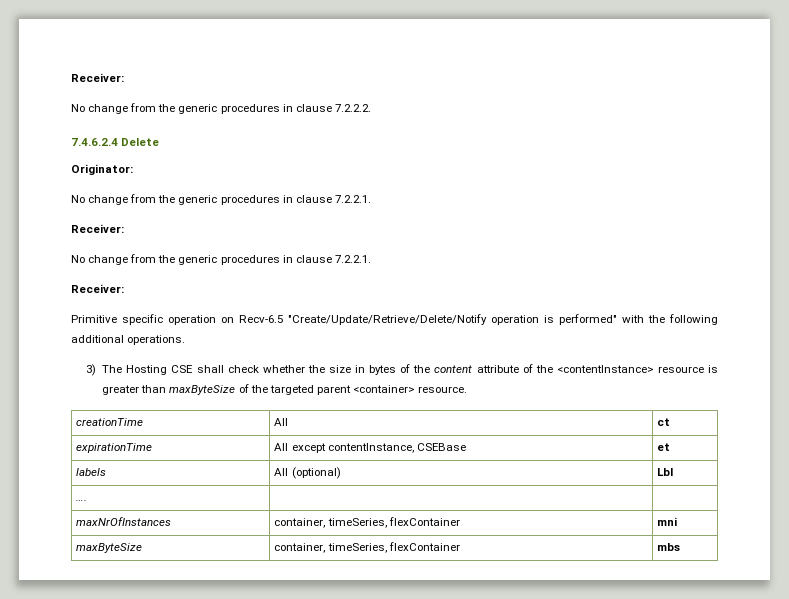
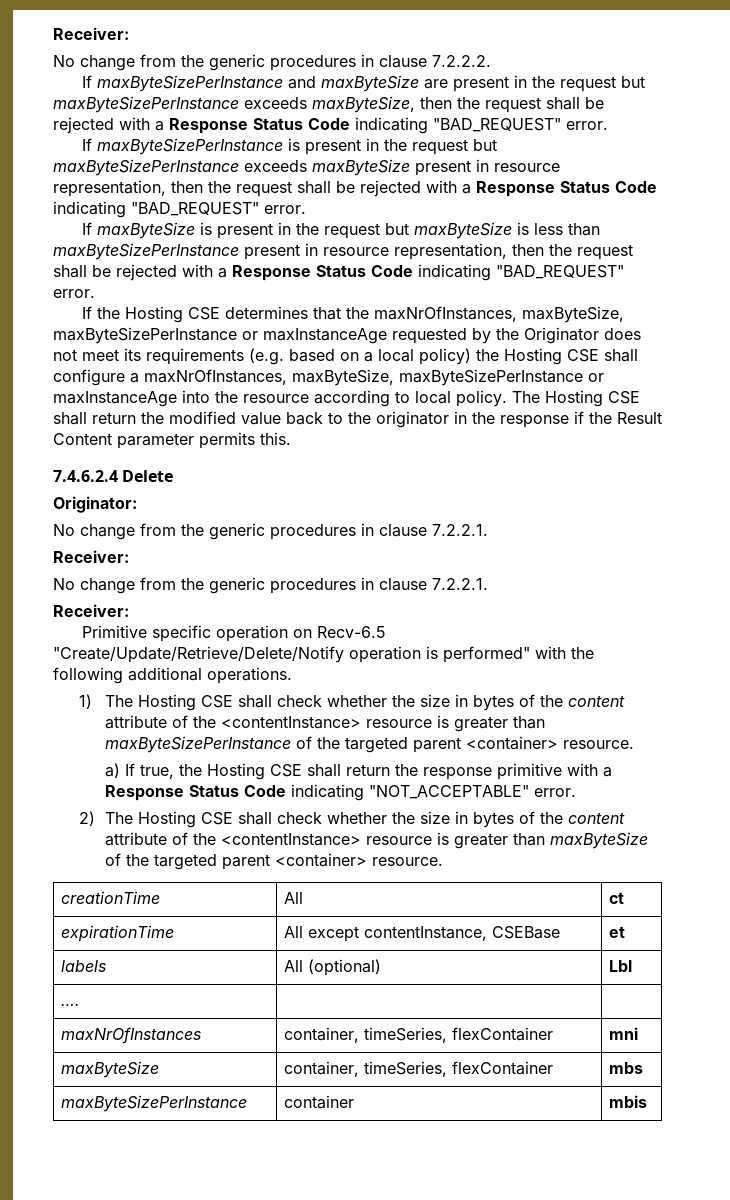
(371, 108) none -> [82,75,646,92] [53,96,604,113] [53,117,608,134] [82,138,498,155] [53,159,560,176] [53,180,657,197] [53,201,306,218] [82,222,601,239] [53,243,633,260] [53,264,624,281] [53,289,95,298] [82,306,625,323] [53,327,641,344] [53,348,638,365] [53,369,604,386] [53,390,640,407] [53,411,662,428] [53,432,291,449] // If maxByteSizePerInstance and maxByteSize are present in the request but maxByteSizePerInstance exceeds maxByteSize, then the request shall be rejected with a Response Status Code indicating "BAD_REQUEST" error. // If maxByteSizePerInstance is present in the request but maxByteSizePerInstance exceeds maxByteSize present in resource representation, then the request shall be rejected with a Response Status Code indicating "BAD_REQUEST" error. // If maxByteSize is present in the request but maxByteSize is less than maxByteSizePerInstance present in resource representation, then the request shall be rejected with a Response Status Code indicating "BAD_REQUEST" error. // If the Hosting CSE determines that the maxNrOfInstances, maxByteSize, maxByteSizePerInstance or maxInstanceAge requested by the Originator does not meet its requirements (e.g. based on a local policy) the Hosting CSE shall configure a maxNrOfInstances, maxByteSize, maxByteSizePerInstance or maxInstanceAge into the resource according to local policy. The Hosting CSE shall return the modified value back to the originator in the response if the Result Content parameter permits this.
[86,364,97,376] 3) -> [78,694,625,711] [104,715,545,732] [104,736,634,753] [104,763,612,780] [104,784,576,801] [78,811,95,826] 1) The Hosting CSE shall check whether the size in bytes of the content attribute of the <contentInstance> resource is greater than maxByteSizePerInstance of the targeted parent <container> resource. // a) If true, the Hosting CSE shall return the response primitive with a Response Status Code indicating "NOT_ACCEPTABLE" error. // 2)
(681, 547) none -> [60,1095,247,1112] [283,1095,354,1109] [608,1095,647,1108] // maxByteSizePerInstance | container | mbis

